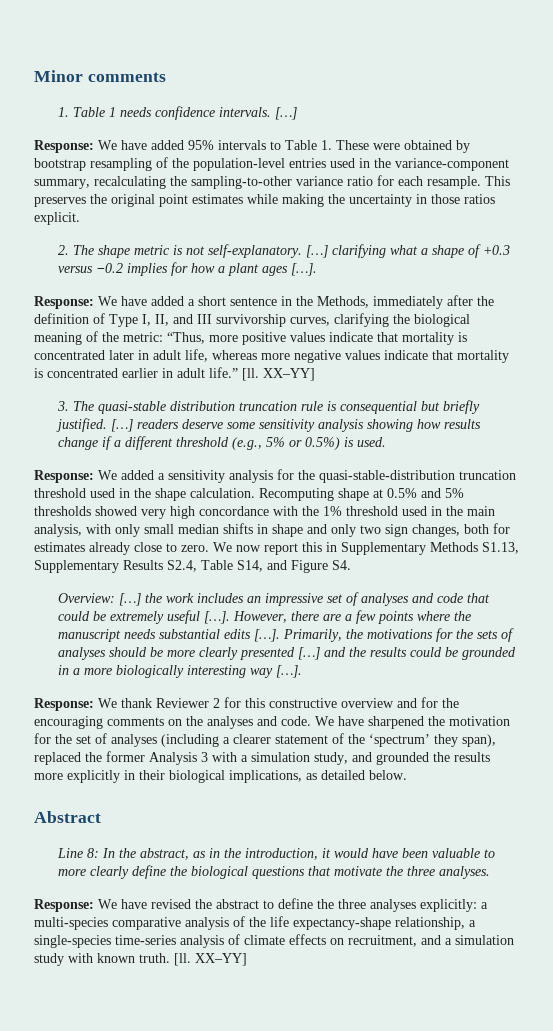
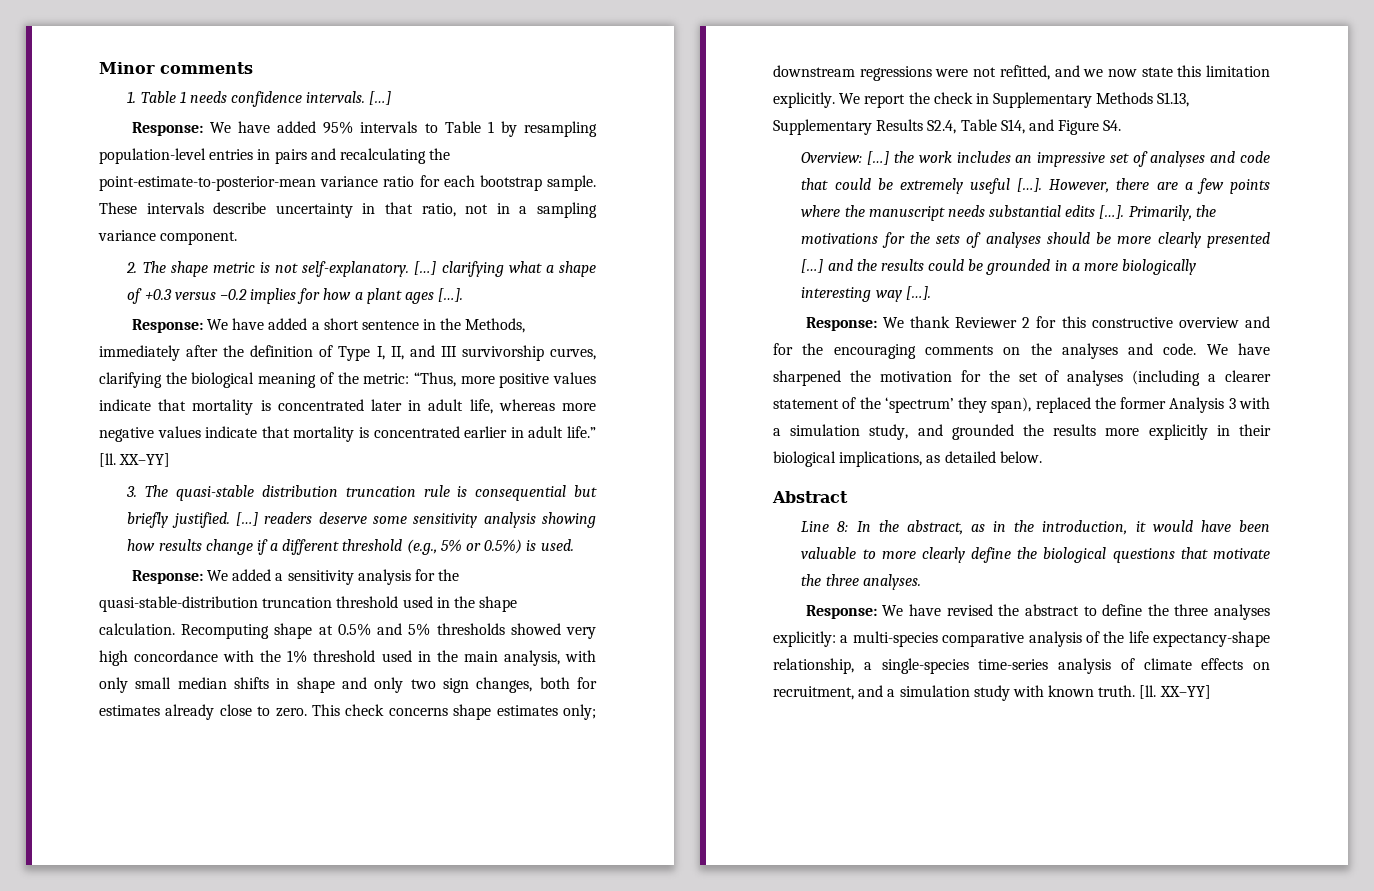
[321,140,470,153] [34,157,509,171] [34,179,90,189] 1. These were obtained by bootstrap resampling of the population-level entries used in the variance-component summary, -> [487,121,598,137] [99,148,336,164] 1 by resampling population-level entries in pairs and
[191,176,292,189] sampling-to-other -> [99,176,316,191] point-estimate-to-posterior-mean
[427,176,510,189] [34,194,495,207] [34,212,80,225] resample. This preserves the original point estimates while making the uncertainty in those ratios explicit. -> [479,175,596,191] [99,202,598,218] [98,230,238,245] bootstrap sample. These intervals describe uncertainty in that ratio, not in a sampling variance component.
[213,542,322,555] We now report this -> [312,704,596,720] [773,65,1270,81] [773,92,973,108] This check concerns shape estimates only; downstream regressions were not refitted, and we now state this limitation explicitly. We report the check

